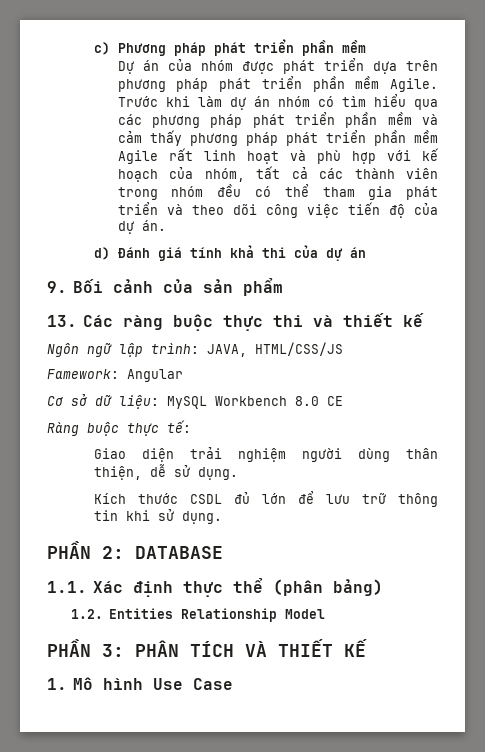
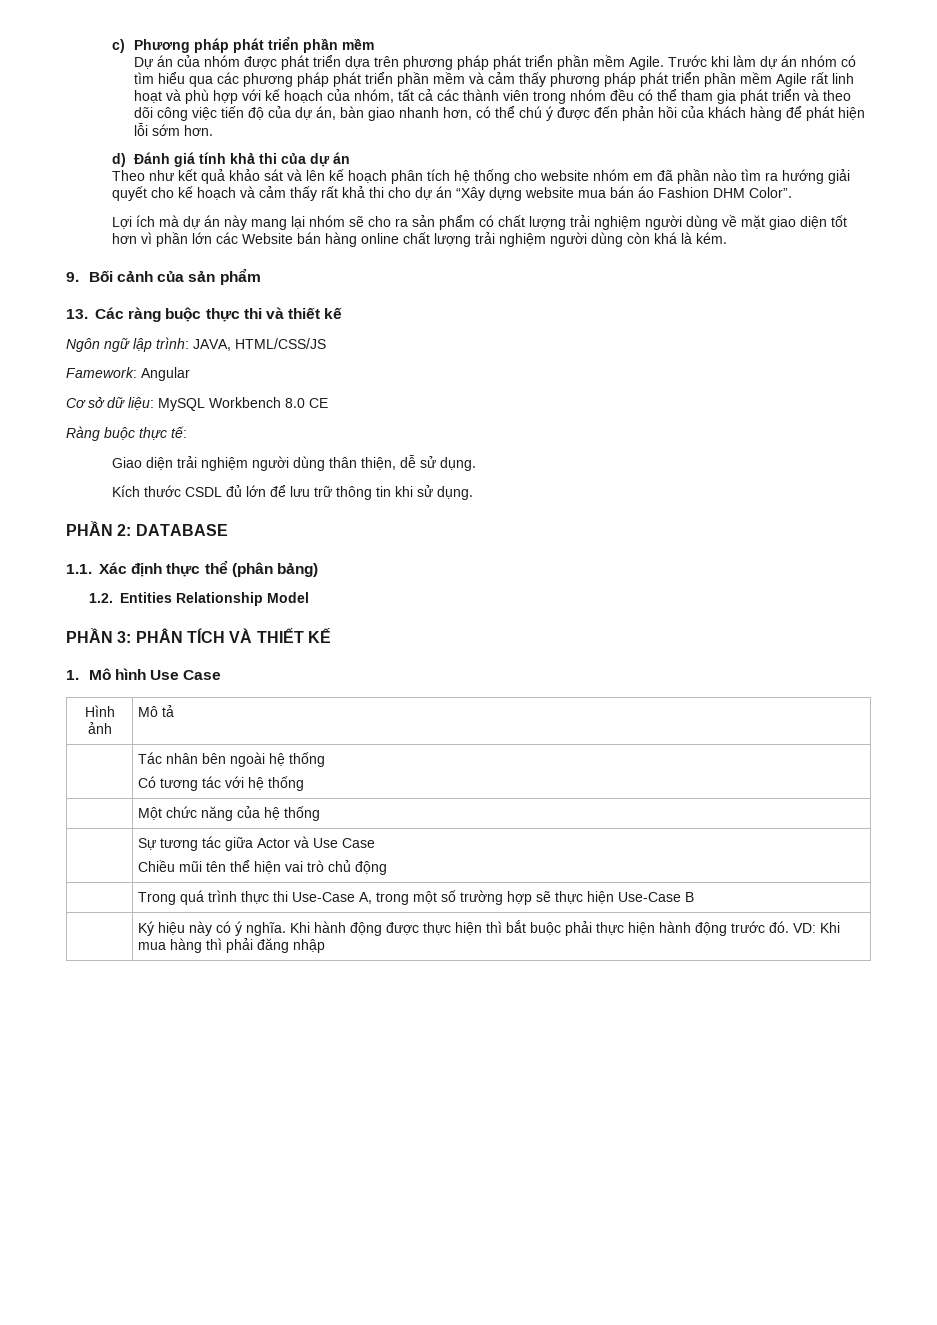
[141,220,166,231] án. -> [316,106,866,121] [134,123,214,136] án, bàn giao nhanh hơn, có thể chú ý được đến phản hồi của khách hàng để phát hiện lỗi sớm hơn.
(366, 252) none -> [111,169,850,184] [111,186,792,201] [111,215,847,230] [111,232,727,247] // Theo như kết quả khảo sát và lên kế hoạch phân tích hệ thống cho website nhóm em đã phần nào tìm ra hướng giải quyết cho kế hoạch và cảm thấy rất khả thi cho dự án “Xây dựng website mua bán áo Fashion DHM Color”. // Lợi ích mà dự án này mang lại nhóm sẽ cho ra sản phẩm có chất lượng trải nghiệm người dùng về mặt giao diện tốt hơn vì phần lớn các Website bán hàng online chất lượng trải nghiệm người dùng còn khá là kém.
(234, 684) none -> [84,705,115,717] [87,722,112,734] [138,705,175,717] [138,752,326,767] [138,776,305,791] [138,806,321,821] [138,836,376,851] [138,860,388,875] [138,890,695,905] [138,920,841,936] [138,938,326,953] // Hình ảnh | Mô tả // | Tác nhân bên ngoài hệ thống // Có tương tác với hệ thống // | Một chức năng của hệ thống // | Sự tương tác giữa Actor và Use Case // Chiều mũi tên thể hiện vai trò chủ động // | Trong quá trình thực thi Use-Case A, trong một số trường hợp sẽ thực hiện Use-Case B // | Ký hiệu này có ý nghĩa. Khi hành động được thực hiện thì bắt buộc phải thực hiện hành động trước đó. VD: Khi mua hàng thì phải đăng nhập

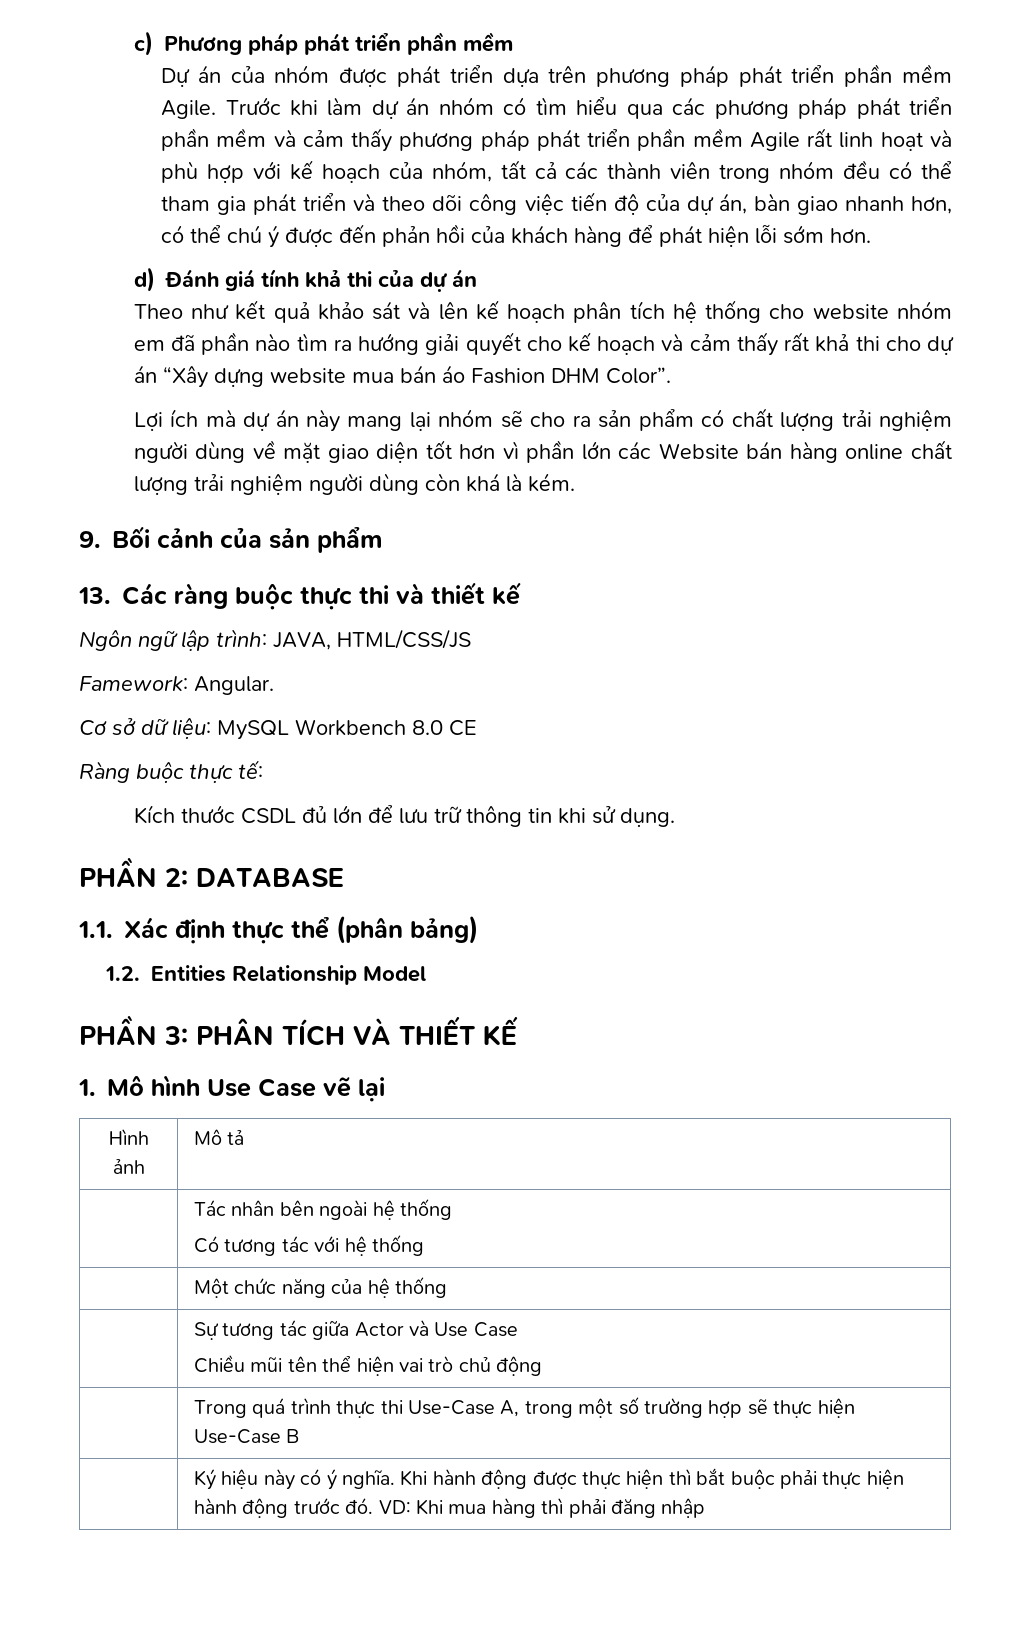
[141,367,190,381] Angular -> [194,676,274,695] Angular.
[111,455,476,471] // Giao diện trải nghiệm người dùng thân thiện, dễ sử dụng. -> (263, 769) none
(222, 675) none -> [323,1077,385,1102] vẽ lại

